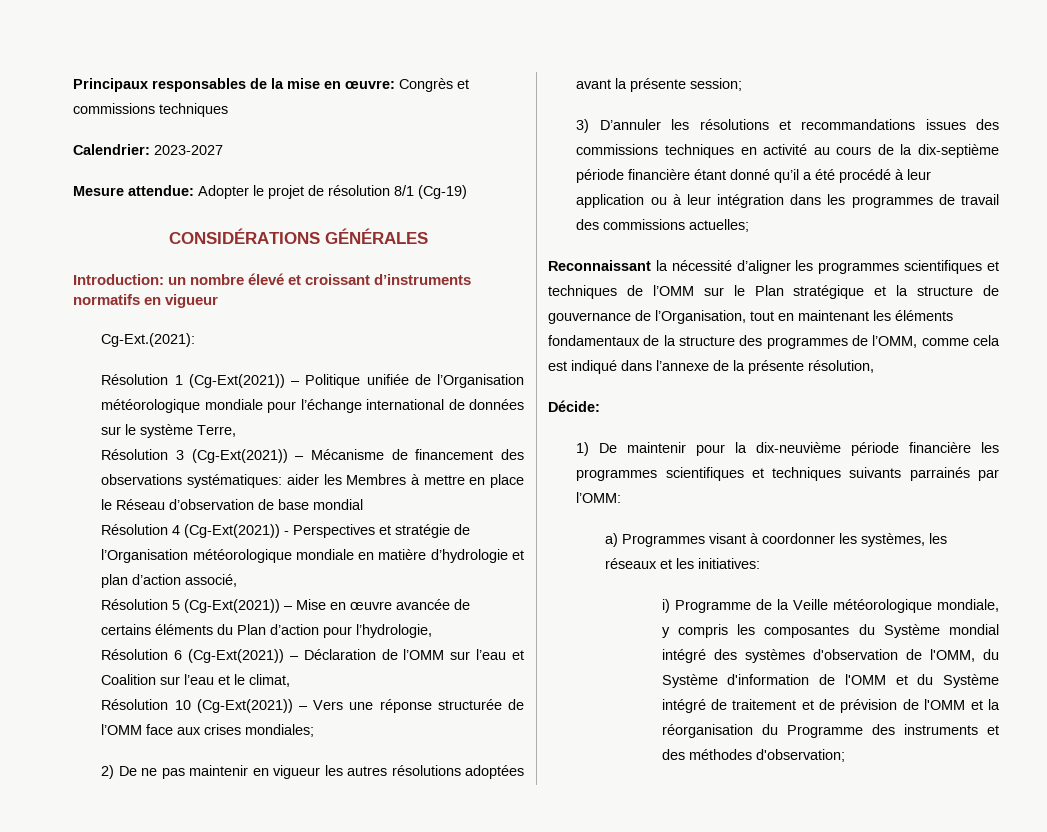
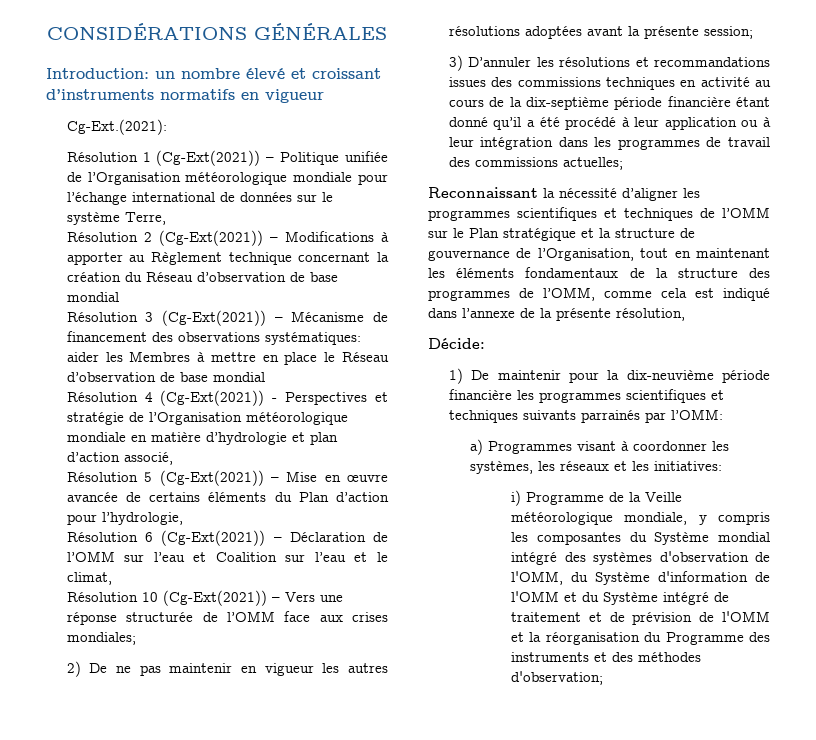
[73,78,469,92] [73,103,228,117] [73,144,223,155] [73,185,467,199] Principaux responsables de la mise en œuvre: Congrès et commissions techniques // Calendrier: 2023-2027 // Mesure attendue: Adopter le projet de résolution 8/1 (Cg-19) // -> (47, 31) none
(237, 431) none -> [66,230,389,246] [66,252,389,265] [66,272,338,282] [66,292,119,302] // Résolution 2 (Cg-Ext(2021)) – Modifications à apporter au Règlement technique concernant la création du Réseau d’observation de base mondial

